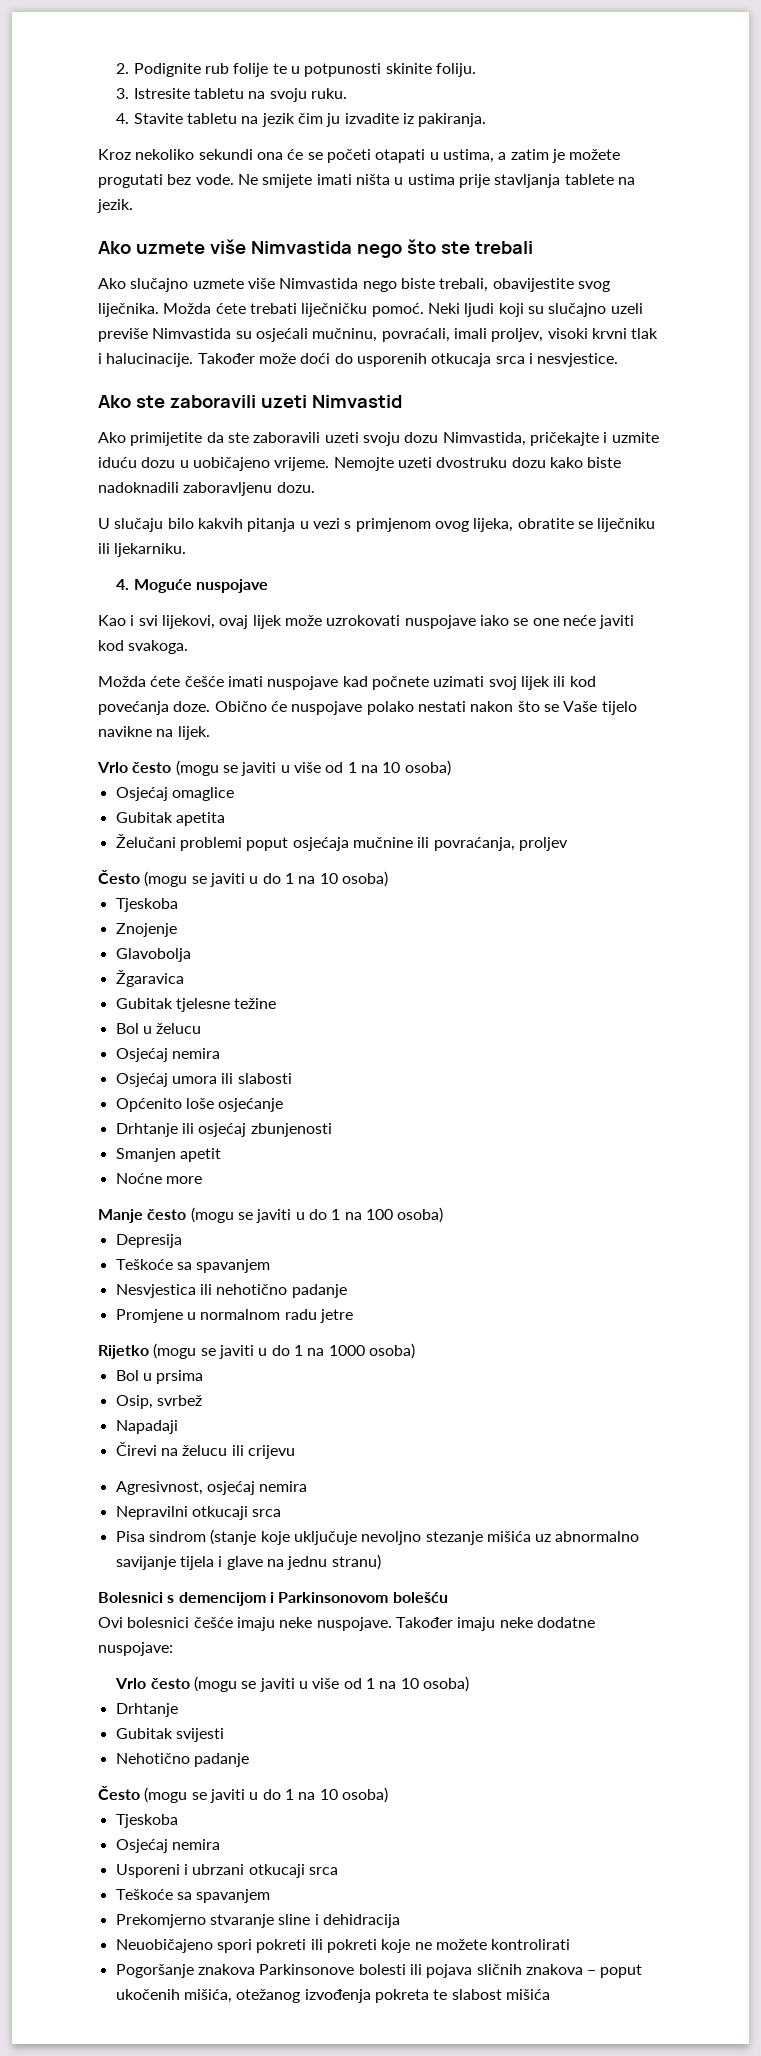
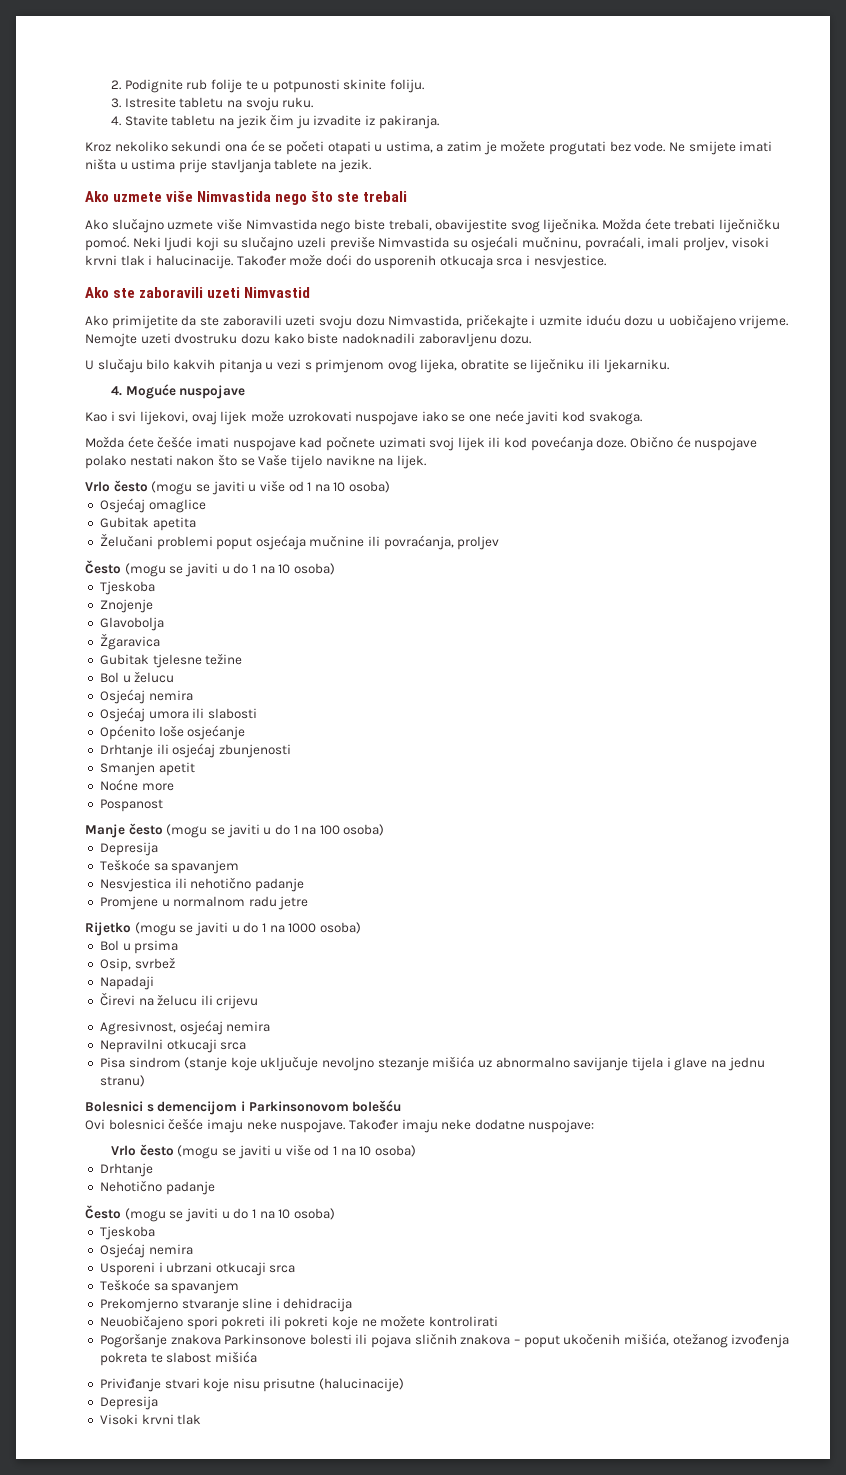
(202, 1180) none -> [99,799,163,812] // Pospanost
[115,1728,224,1742] // Gubitak svijesti -> (153, 1170) none
(550, 1994) none -> [99,1378,405,1392] [99,1396,158,1410] [99,1414,202,1425] // Priviđanje stvari koje nisu prisutne (halucinacije) // Depresija // Visoki krvni tlak

